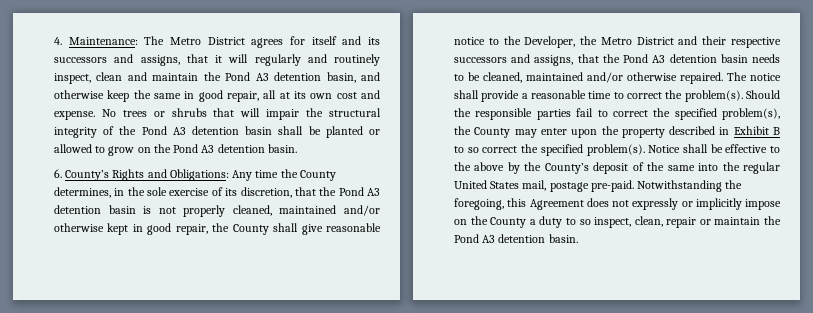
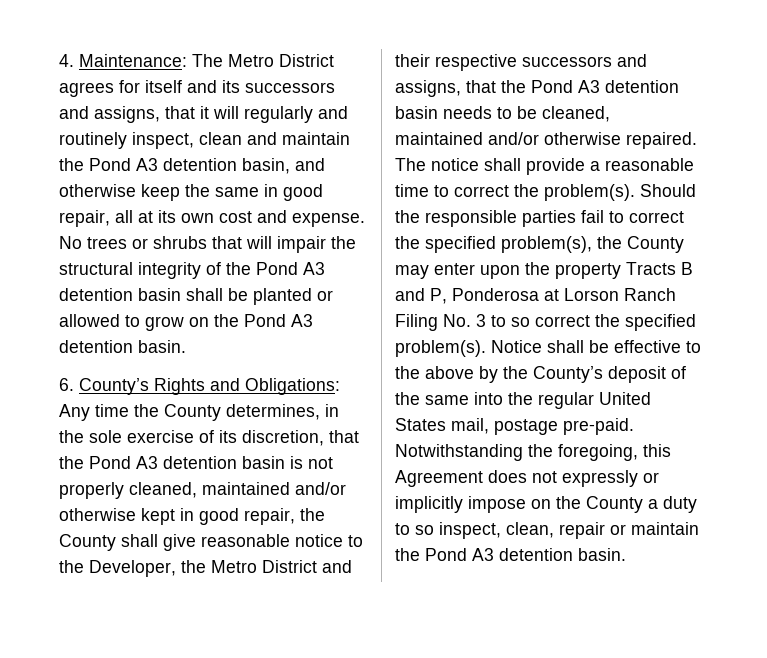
[669,126,780,135] described in Exhibit B -> [626,262,693,275] [395,288,676,304] [395,314,486,331] Tracts B and P, Ponderosa at Lorson Ranch Filing No. 3

